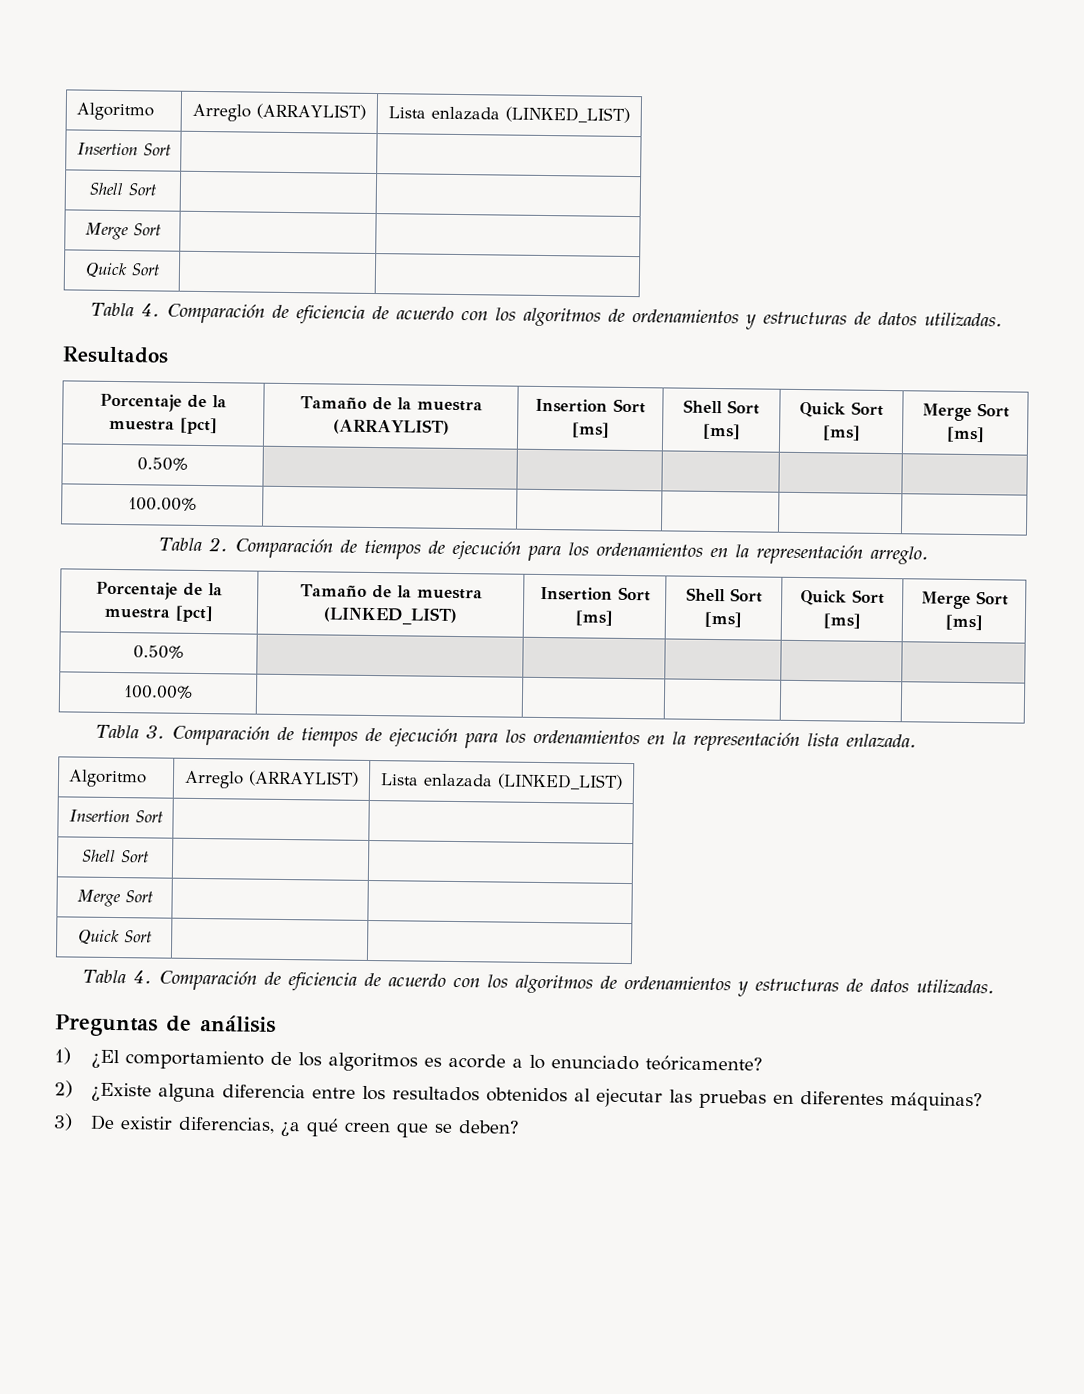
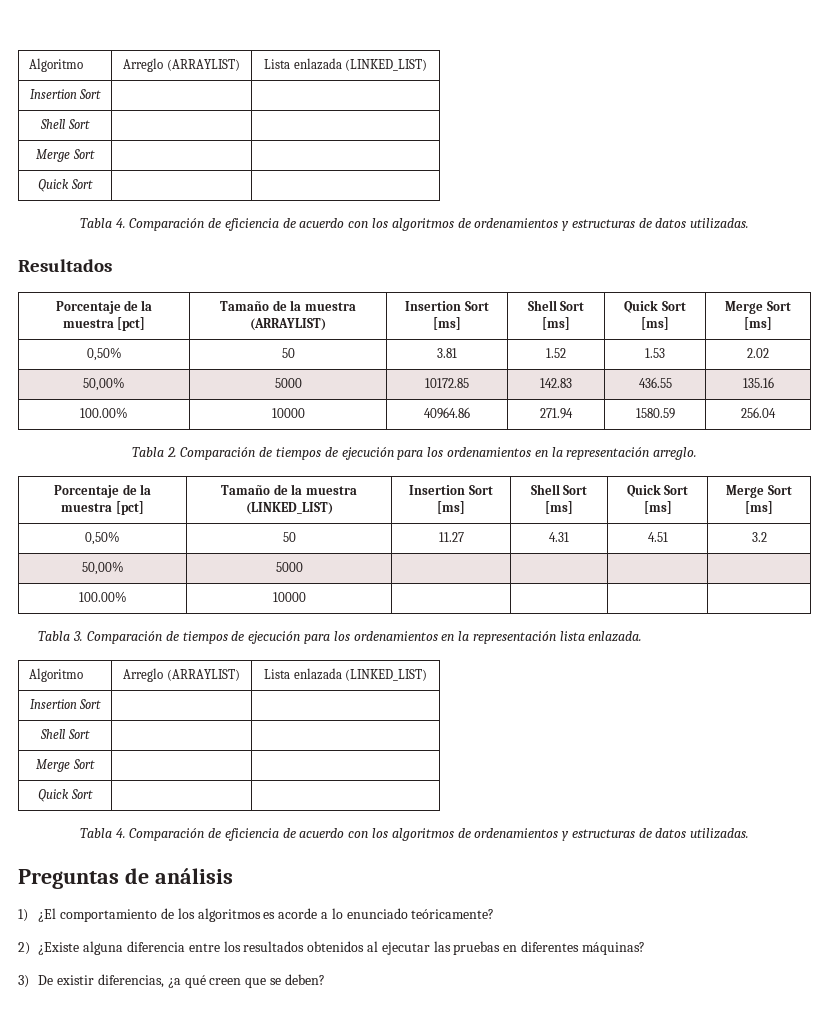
[137,457,188,471] [128,497,197,511] 0.50% | | | | | // 100.00% | | | | | -> [86,347,122,361] [281,348,295,358] [437,348,457,358] [546,348,566,358] [645,348,665,358] [747,348,769,358] [83,377,125,391] [274,378,302,388] [425,378,469,388] [540,378,572,388] [638,377,672,388] [742,377,774,388] [80,407,128,418] [271,408,305,418] [424,407,470,419] [540,408,573,419] [635,408,675,419] [741,407,776,418] 0,50% | 50 | 3.81 | 1.52 | 1.53 | 2.02 // 50,00% | 5000 | 10172.85 | 142.83 | 436.55 | 135.16 // 100.00% | 10000 | 40964.86 | 271.94 | 1580.59 | 256.04
[133,645,184,659] [123,685,193,699] 0.50% | | | | | // 100.00% | -> [85,531,120,545] [282,532,296,542] [438,532,464,542] [549,532,569,542] [647,532,668,542] [751,532,767,542] [81,561,124,575] [275,562,303,572] [78,591,127,602] [272,592,306,602] 0,50% | 50 | 11.27 | 4.31 | 4.51 | 3.2 // 50,00% | 5000 | | | | // 100.00% | 10000

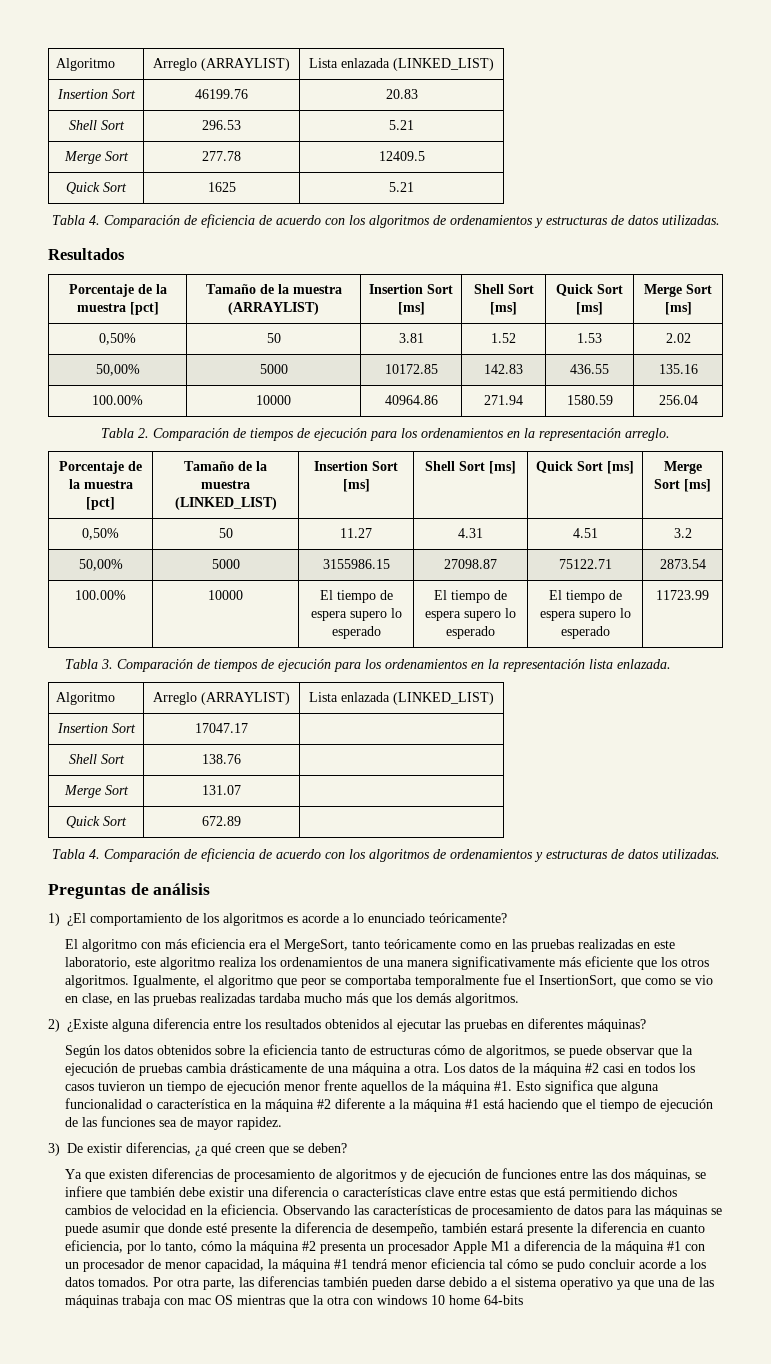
[28,58,83,72] [123,58,240,72] [264,58,427,71] [29,89,102,99] [40,119,90,129] [36,149,95,162] [38,179,93,192] Algoritmo | Arreglo (ARRAYLIST) | Lista enlazada (LINKED_LIST) // Insertion Sort | | // Shell Sort | | // Merge Sort | | // Quick Sort | | -> [56,58,116,71] [153,58,290,71] [309,58,494,71] [56,89,136,99] [195,89,248,99] [385,89,418,99] [68,120,125,130] [202,120,241,130] [389,120,414,130] [63,151,129,164] [202,151,241,161] [378,151,425,161] [66,182,127,194] [207,182,236,192] [389,182,414,192] Algoritmo | Arreglo (ARRAYLIST) | Lista enlazada (LINKED_LIST) // Insertion Sort | 46199.76 | 20.83 // Shell Sort | 296.53 | 5.21 // Merge Sort | 277.78 | 12409.5 // Quick Sort | 1625 | 5.21
[78,591,127,602] [272,592,306,602] | | | // 100.00% | 10000 | | | | -> [322,559,390,569] [444,559,497,569] [558,559,612,569] [659,559,706,569] [75,590,126,600] [208,590,243,600] [319,590,393,603] [310,608,402,621] [331,626,381,639] [434,590,507,603] [425,608,516,621] [446,626,495,639] [548,590,622,603] [539,608,631,621] [560,626,610,639] [656,590,709,600] 3155986.15 | 27098.87 | 75122.71 | 2873.54 // 100.00% | 10000 | El tiempo de espera supero lo esperado | El tiempo de espera supero lo esperado | El tiempo de espera supero lo esperado | 11723.99
[40,729,90,739] [36,759,95,772] [38,789,93,802] | // Shell Sort | | // Merge Sort | | // Quick Sort | -> [195,723,248,733] [68,754,125,764] [202,754,241,764] [63,785,129,798] [202,785,241,795] [66,816,127,828] [202,816,241,826] 17047.17 | // Shell Sort | 138.76 | // Merge Sort | 131.07 | // Quick Sort | 672.89
(495, 914) none -> [65,938,676,952] [65,956,710,970] [65,974,714,988] [65,993,520,1006] // El algoritmo con más eficiencia era el MergeSort, tanto teóricamente como en las pruebas realizadas en este laboratorio, este algoritmo realiza los ordenamientos de una manera significativamente más eficiente que los otros algoritmos. Igualmente, el algoritmo que peor se comportaba temporalmente fue el InsertionSort, que como se vio en clase, en las pruebas realizadas tardaba mucho más que los demás algoritmos.
(645, 948) none -> [65,1044,694,1058] [65,1063,696,1076] [65,1080,660,1094] [65,1098,714,1112] [65,1116,283,1130] // Según los datos obtenidos sobre la eficiencia tanto de estructuras cómo de algoritmos, se puede observar que la ejecución de pruebas cambia drásticamente de una máquina a otra. Los datos de la máquina #2 casi en todos los casos tuvieron un tiempo de ejecución menor frente aquellos de la máquina #1. Esto significa que alguna funcionalidad o característica en la máquina #2 diferente a la máquina #1 está haciendo que el tiempo de ejecución de las funciones sea de mayor rapidez.
(325, 979) none -> [65,1168,707,1182] [65,1186,678,1200] [65,1204,723,1218] [65,1222,706,1236] [65,1240,706,1254] [65,1258,707,1272] [65,1276,715,1290] [65,1295,524,1308] // Ya que existen diferencias de procesamiento de algoritmos y de ejecución de funciones entre las dos máquinas, se infiere que también debe existir una diferencia o características clave entre estas que está permitiendo dichos cambios de velocidad en la eficiencia. Observando las características de procesamiento de datos para las máquinas se puede asumir que donde esté presente la diferencia de desempeño, también estará presente la diferencia en cuanto eficiencia, por lo tanto, cómo la máquina #2 presenta un procesador Apple M1 a diferencia de la máquina #1 con un procesador de menor capacidad, la máquina #1 tendrá menor eficiencia tal cómo se pudo concluir acorde a los datos tomados. Por otra parte, las diferencias también pueden darse debido a el sistema operativo ya que una de las máquinas trabaja con mac OS mientras que la otra con windows 10 home 64-bits

